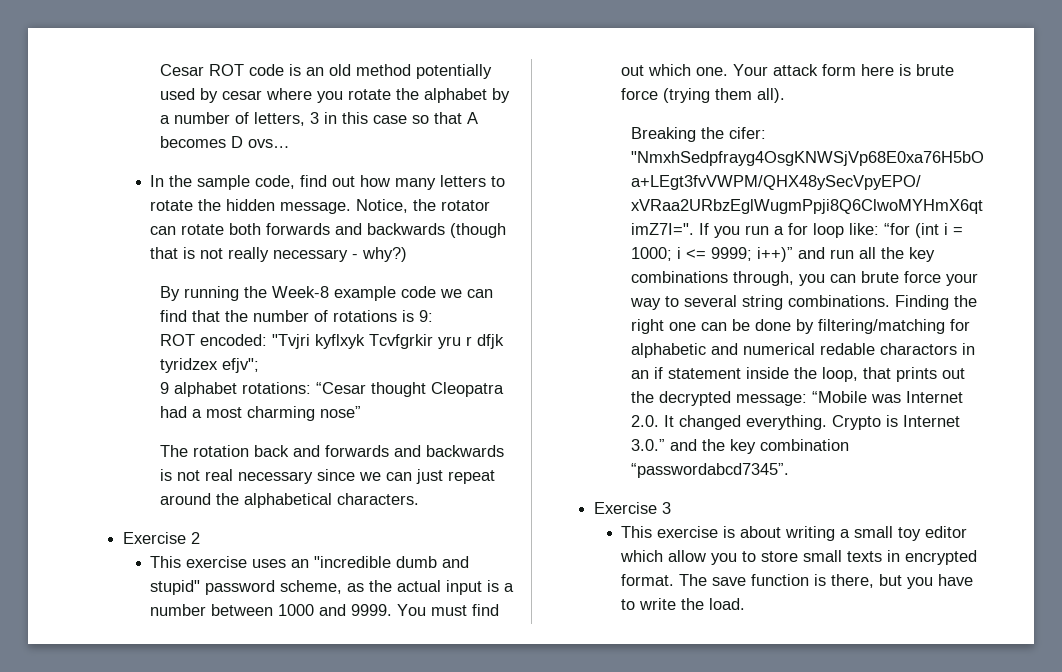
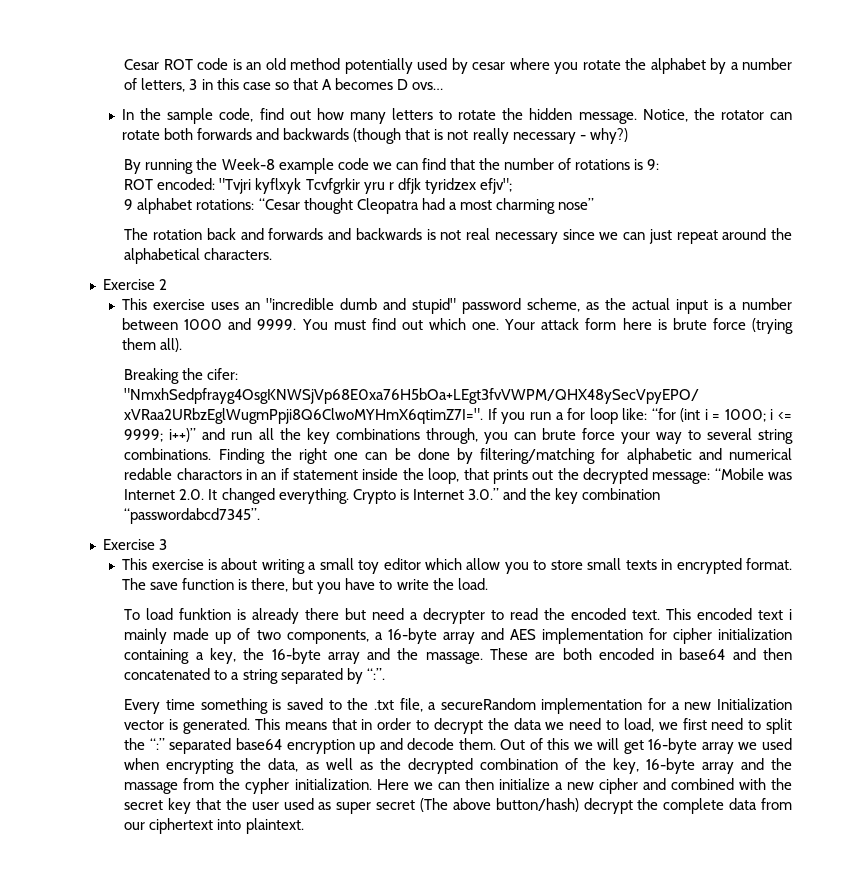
(746, 604) none -> [124,608,792,624] [124,628,792,644] [124,648,793,664] [124,668,385,684] [124,698,793,714] [124,718,792,734] [124,738,792,754] [124,758,793,774] [124,778,793,794] [124,798,793,814] [124,818,304,834] // To load funktion is already there but need a decrypter to read the encoded text. This encoded text i mainly made up of two components, a 16-byte array and AES implementation for cipher initialization containing a key, the 16-byte array and the massage. These are both encoded in base64 and then concatenated to a string separated by “:”. // Every time something is saved to the .txt file, a secureRandom implementation for a new Initialization vector is generated. This means that in order to decrypt the data we need to load, we first need to split the “:” separated base64 encryption up and decode them. Out of this we will get 16-byte array we used when encrypting the data, as well as the decrypted combination of the key, 16-byte array and the massage from the cypher initialization. Here we can then initialize a new cipher and combined with the secret key that the user used as super secret (The above button/hash) decrypt the complete data from our ciphertext into plaintext.

